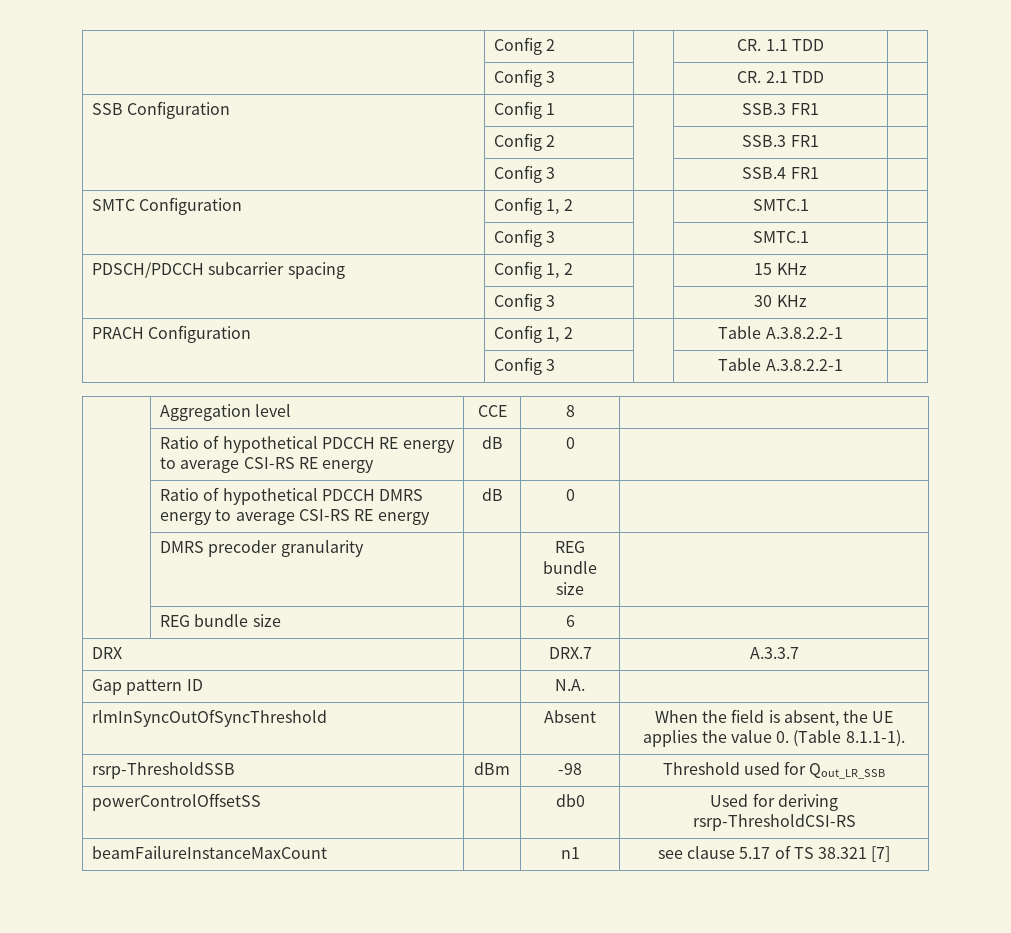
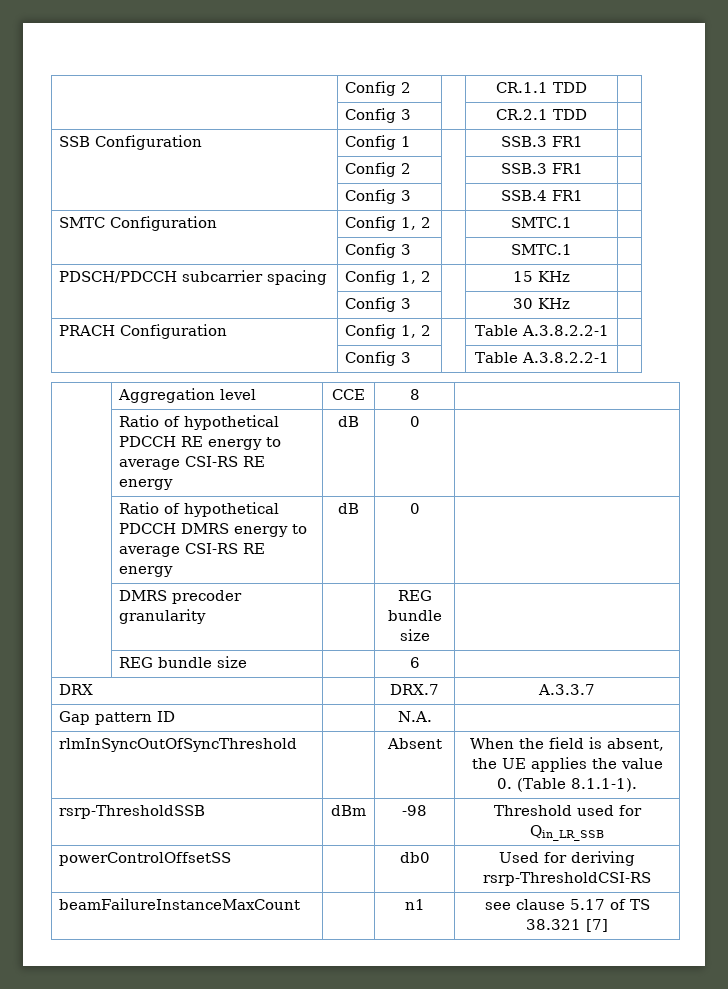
[493,37,556,55] [737,39,788,51] | Config 2 | | CR. 1.1 -> [345,81,412,96] [496,82,548,93] | Config 2 | | CR.1.1
[737,71,788,83] CR. 2.1 -> [496,109,548,120] CR.2.1
[809,763,886,779] Qout_LR_SSB -> [530,825,604,841] Qin_LR_SSB

